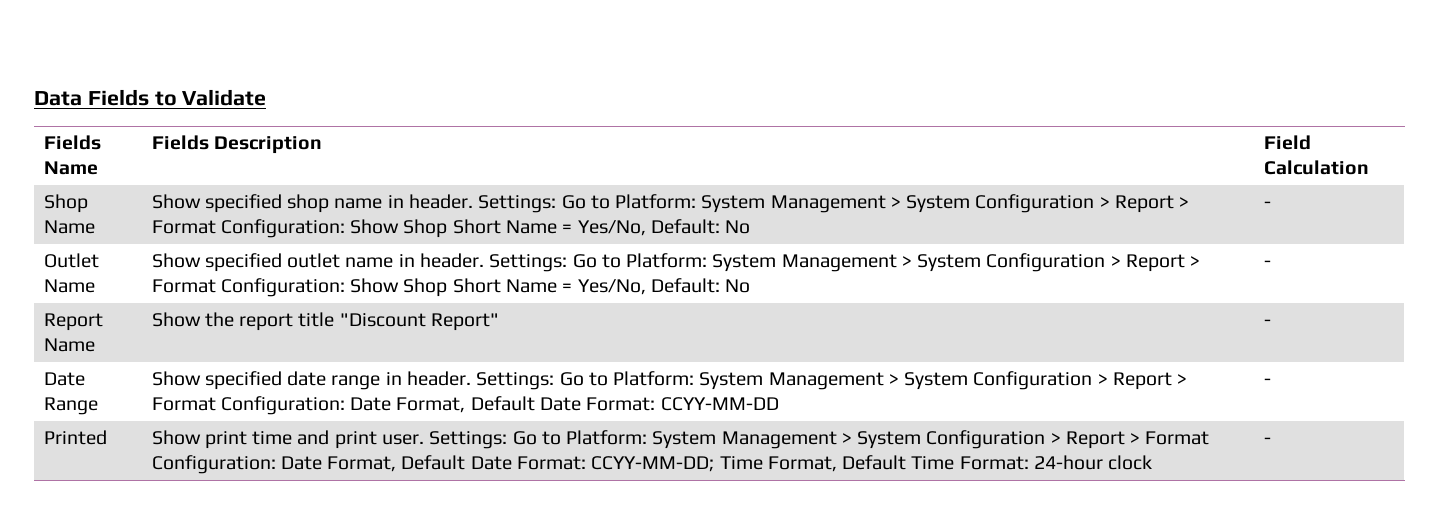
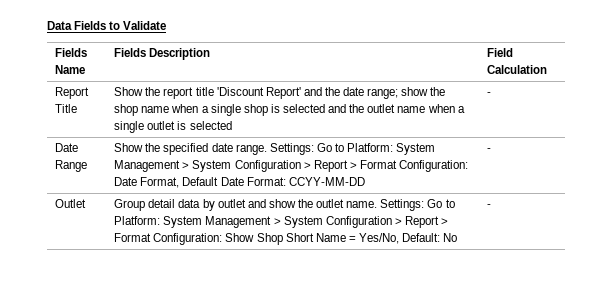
[43,194,88,213] [43,220,95,234] [151,194,474,213] Shop Name | Show specified shop name in header. -> [55,87,90,99] [55,104,78,113] [114,87,446,99] [114,104,465,116] [114,121,232,133] [487,92,492,96] [55,143,79,152] [55,160,88,172] [114,143,436,155] [114,160,469,172] [114,177,365,188] [487,148,492,152] [55,199,87,208] [114,199,378,211] Report Title | Show the report title 'Discount Report' and the date range; show the shop name when a single shop is selected and the outlet name when a single outlet is selected | - // Date Range | Show the specified date range. Settings: Go to Platform: System Management > System Configuration > Report > Format Configuration: Date Format, Default Date Format: CCYY-MM-DD | - // Outlet | Group detail data by outlet and show the outlet name.
[43,253,99,268] [43,279,95,293] [151,253,1201,272] [151,278,751,297] [1263,260,1271,267] [43,313,103,331] [43,338,95,352] [151,312,500,331] [1263,319,1271,326] [43,372,85,386] [43,397,98,415] [151,371,1188,390] [151,396,779,415] [1263,378,1271,385] [43,430,107,445] [151,430,1210,449] [151,455,1153,474] [1263,437,1271,444] // Outlet Name | Show specified outlet name in header. Settings: Go to Platform: System Management > System Configuration > Report > Format Configuration: Show Shop Short Name = Yes/No, Default: No | - // Report Name | Show the report title "Discount Report" | - // Date Range | Show specified date range in header. Settings: Go to Platform: System Management > System Configuration > Report > Format Configuration: Date Format, Default Date Format: CCYY-MM-DD | - // Printed | Show print time and print user. Settings: Go to Platform: System Management > System Configuration > Report > Format Configuration: Date Format, Default Date Format: CCYY-MM-DD; Time Format, Default Time Format: 24-hour clock | - -> (492, 206) none

